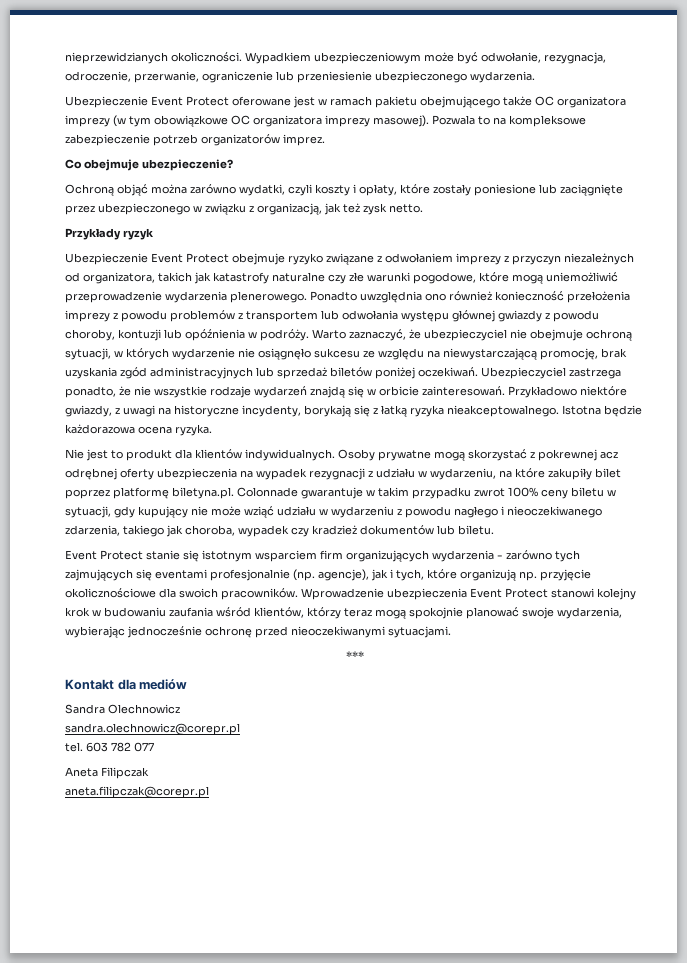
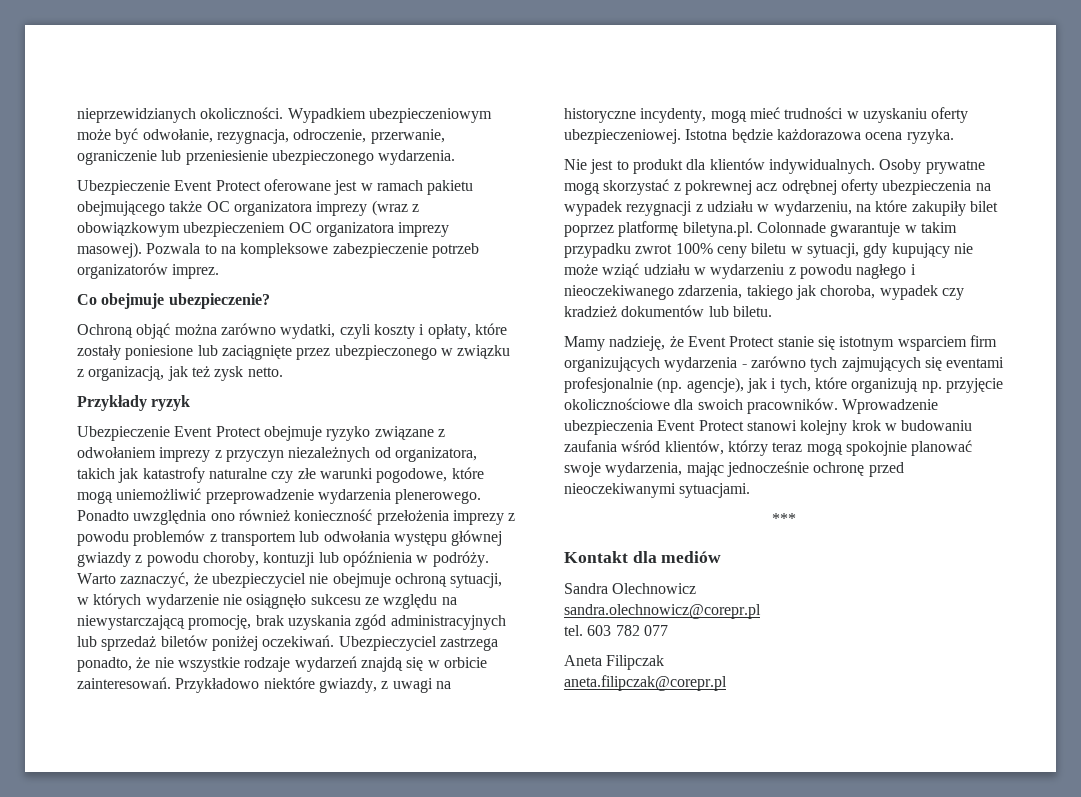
[113,115,228,127] (w tym obowiązkowe -> [371,200,419,216] [77,222,286,237] (wraz z obowiązkowym ubezpieczeniem
[304,405,559,417] borykają się z łatką ryzyka nieakceptowalnego. -> [710,107,969,123] [564,129,681,144] mogą mieć trudności w uzyskaniu oferty ubezpieczeniowej.
(494, 530) none -> [564,336,684,351] Mamy nadzieję, że
[65,626,125,638] wybierając -> [686,462,724,477] mając

